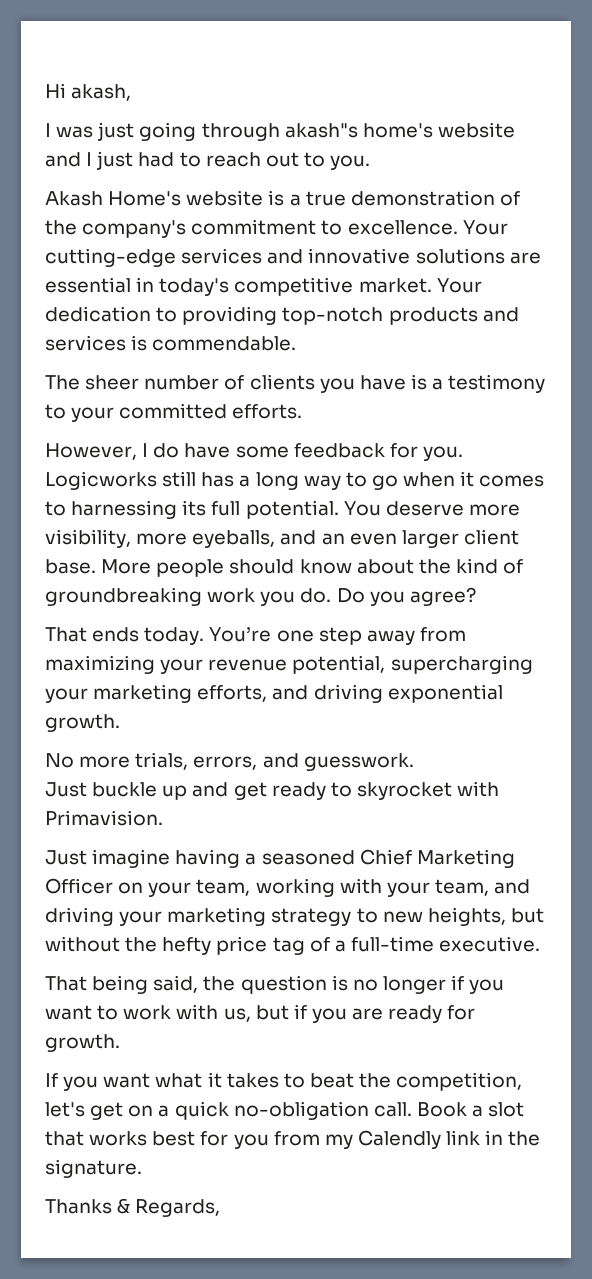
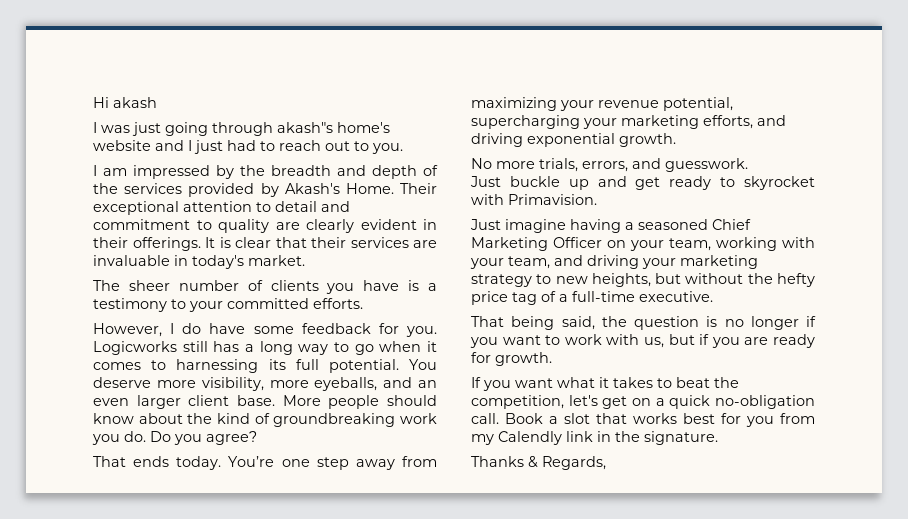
[71,84,132,101] akash, -> [113,97,157,108] akash
[45,190,520,206] [45,219,508,238] [45,248,541,267] [45,277,131,293] Akash Home's website is a true demonstration of the company's commitment to excellence. Your cutting-edge services and innovative solutions are essential -> [93,165,438,179] [93,183,437,197] [93,201,350,215] [93,219,437,233] [93,237,437,251] [93,255,170,266] I am impressed by the breadth and depth of the services provided by Akash's Home. Their exceptional attention to detail and commitment to quality are clearly evident in their offerings. It is clear that their services are invaluable
[234,277,354,296] competitive -> (244, 262) none
[436,278,482,293] [45,306,519,325] [45,335,297,351] Your dedication to providing top-notch products and services is commendable. -> (305, 260) none

